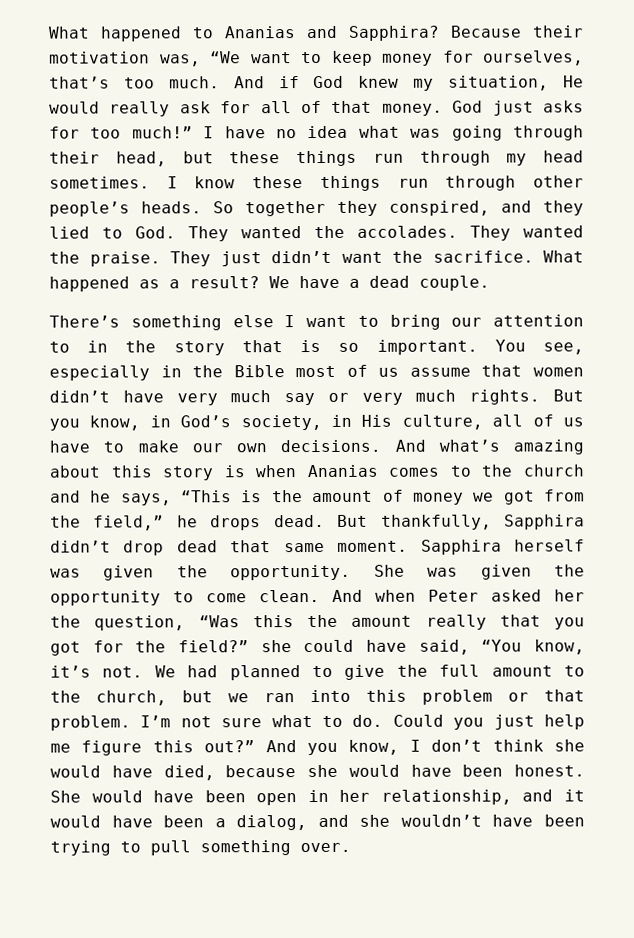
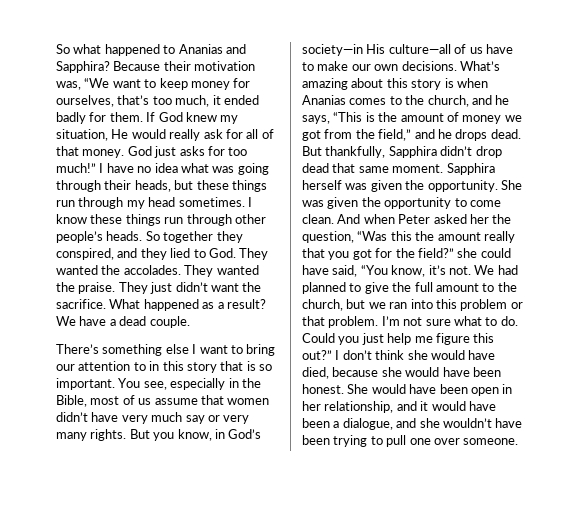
[48,26,90,39] What -> [56,44,102,54] So what
[168,76,300,89] much. And if -> [175,95,259,107] [56,112,156,124] much, it ended badly for them. If
[115,151,167,167] head, -> [134,180,171,192] heads,
[125,340,157,353] the -> [162,361,184,371] this
[233,365,285,378] Bible -> [56,395,87,407] Bible,
[415,389,457,402] much -> [56,432,87,441] many
[240,414,524,431] society, in His culture, all -> [302,44,451,56] society—in His culture—all
[394,439,500,452] And what’s -> [459,61,500,71] What’s
[523,464,585,477] church -> [427,95,469,107] church,
(165, 523) none -> [414,129,435,139] and
[265,739,400,756] And you know, -> (332, 355) none
[236,815,308,831] dialog, -> [342,418,393,430] dialogue,
[200,840,351,856] something over. -> [409,438,519,445] one over someone.

